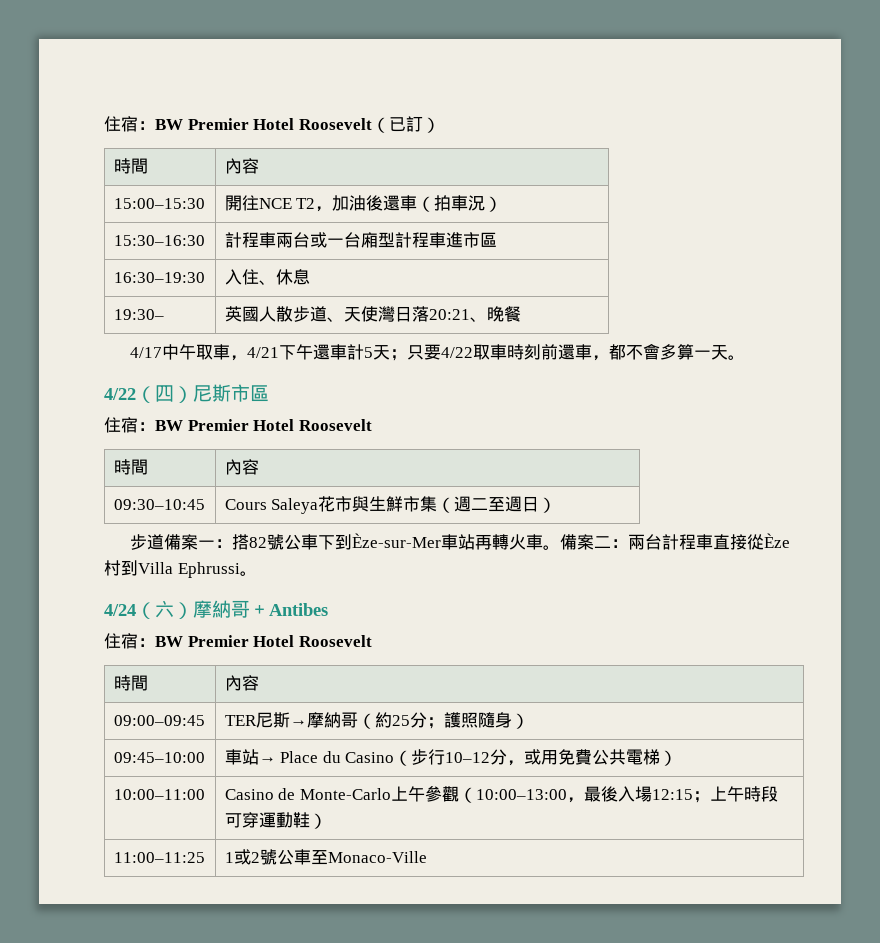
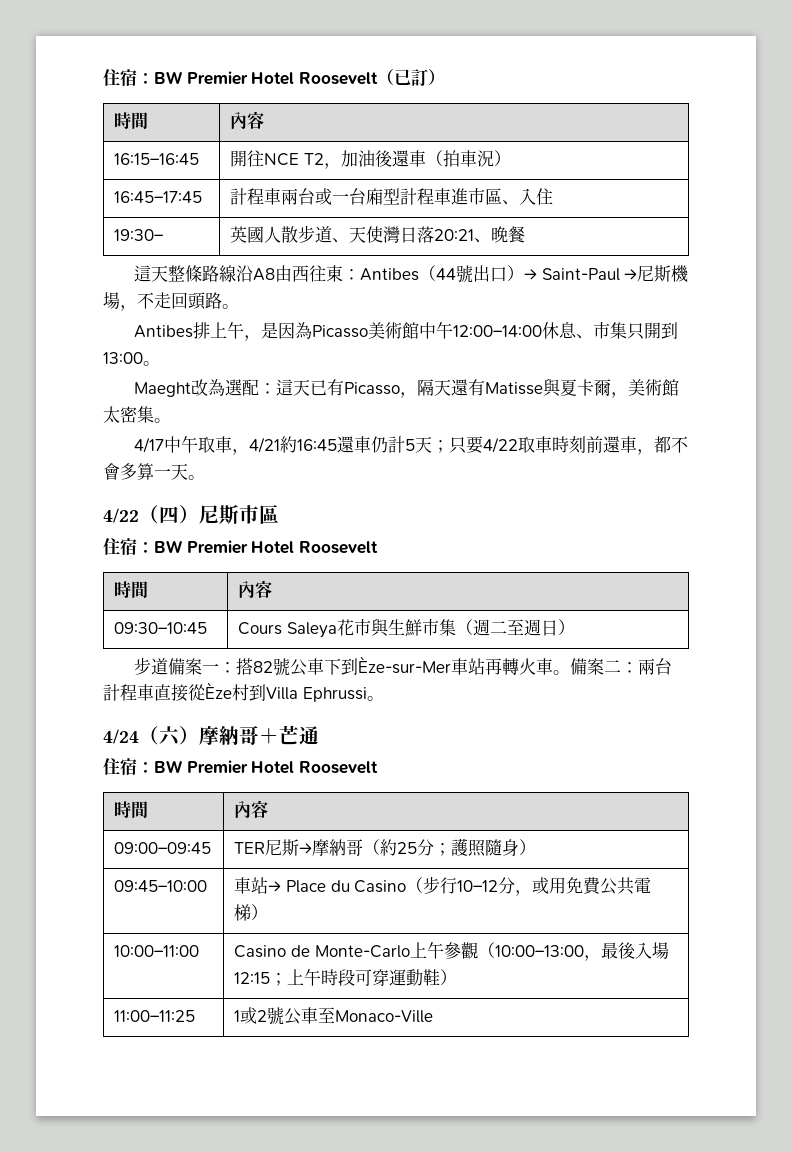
[113,198,205,209] 15:00–15:30 -> [114,153,200,165] 16:15–16:45
[113,235,205,246] 15:30–16:30 -> [114,191,203,203] 16:45–17:45
[113,272,205,283] // 16:30–19:30 | -> [502,200,520,205] 、
[258,269,310,285] 、休息 -> (554, 196) none
(521, 314) none -> [134,265,690,283] [103,292,239,311] [134,322,679,341] [103,352,160,366] [134,379,680,398] [103,406,171,423] // 這天整條路線沿A8由西往東：Antibes（44號出口）→ Saint-Paul →尼斯機場，不走回頭路。 // Antibes排上午，是因為Picasso美術館中午12:00–14:00休息、市集只開到13:00。 // Maeght改為選配：這天已有Picasso，隔天還有Matisse與夏卡爾，美術館太密集。
[279,344,348,360] 下午還車 -> [280,436,389,453] 約16:45還車仍
[269,603,328,616] Antibes -> [279,725,319,745] 芒通

